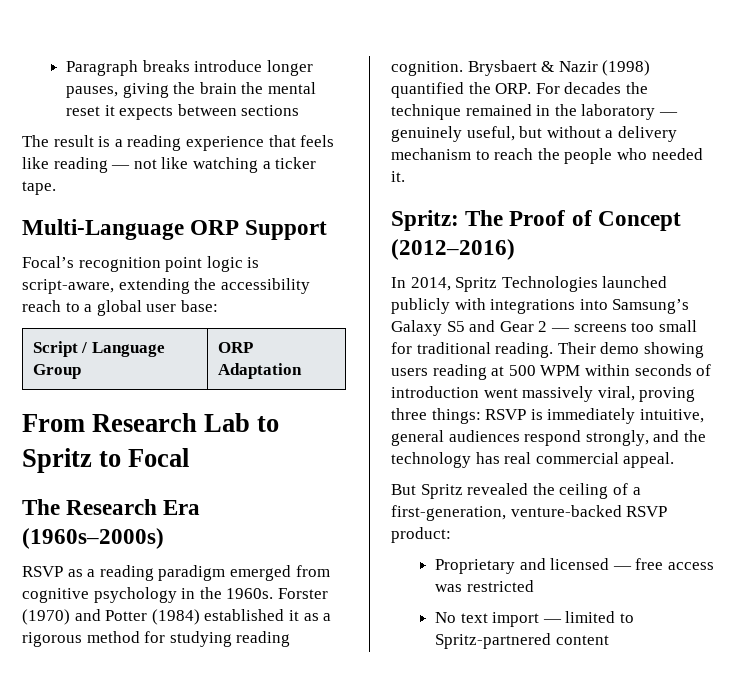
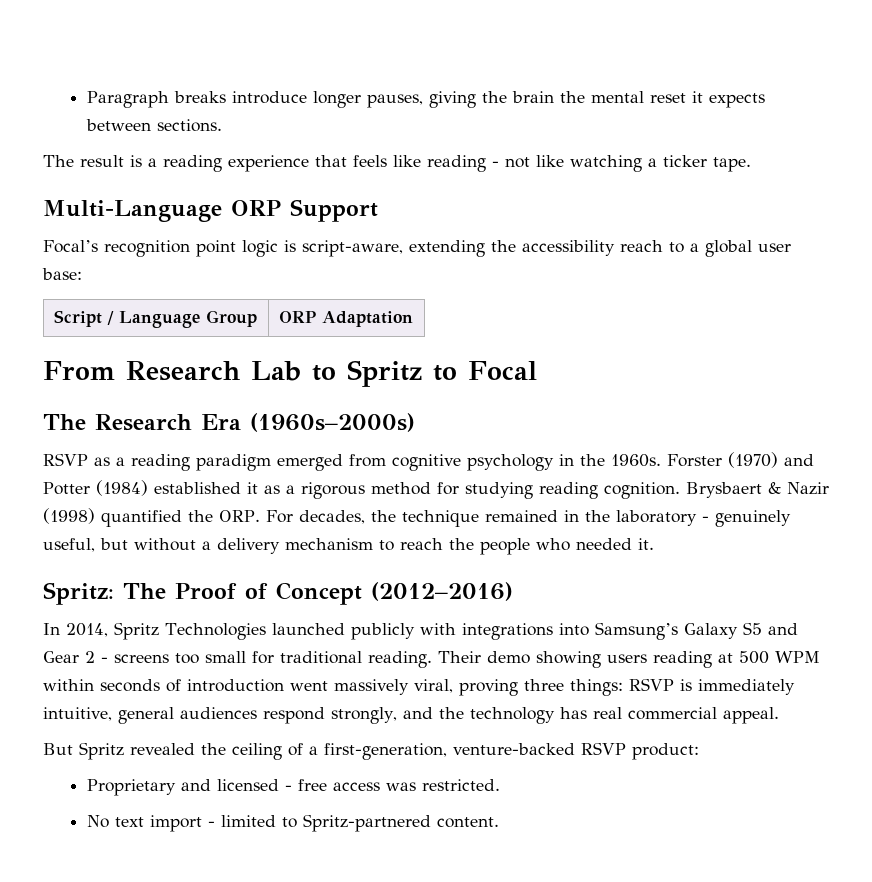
[241,105,300,116] sections -> [157,119,223,132] sections.
[111,165,131,169] — -> [492,161,499,167] -
[564,82,622,94] decades -> [298,510,365,524] decades,
[658,112,678,116] — -> [701,516,709,522] -
[550,328,570,332] — -> [101,657,108,663] -
[612,566,632,570] — -> [285,785,293,791] -
[466,580,534,592] restricted -> [422,779,501,791] restricted.
[542,619,562,623] — -> [208,821,216,827] -
[555,635,609,645] content -> [437,817,500,828] content.

